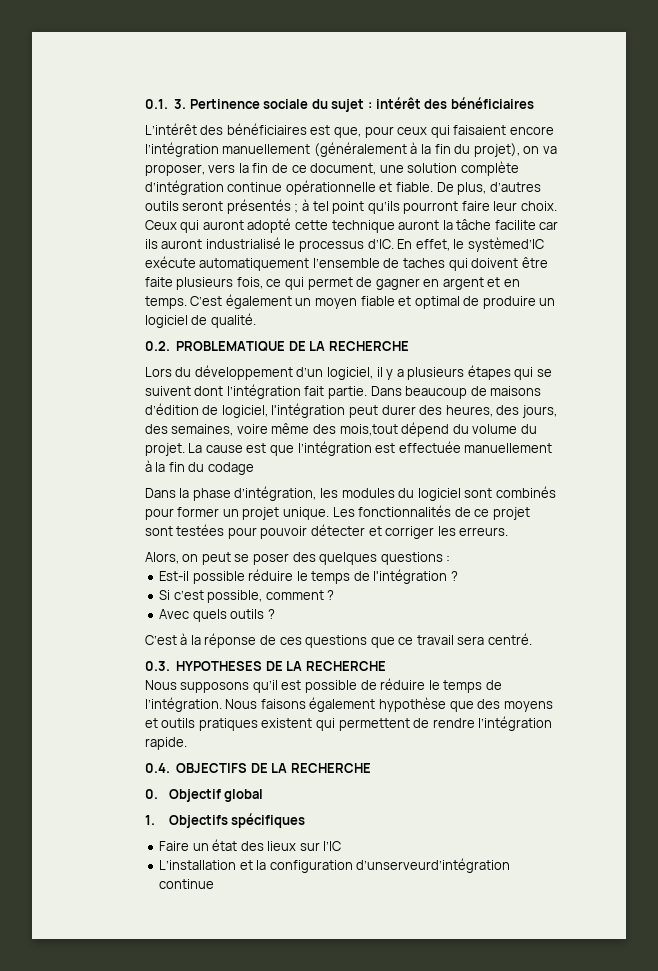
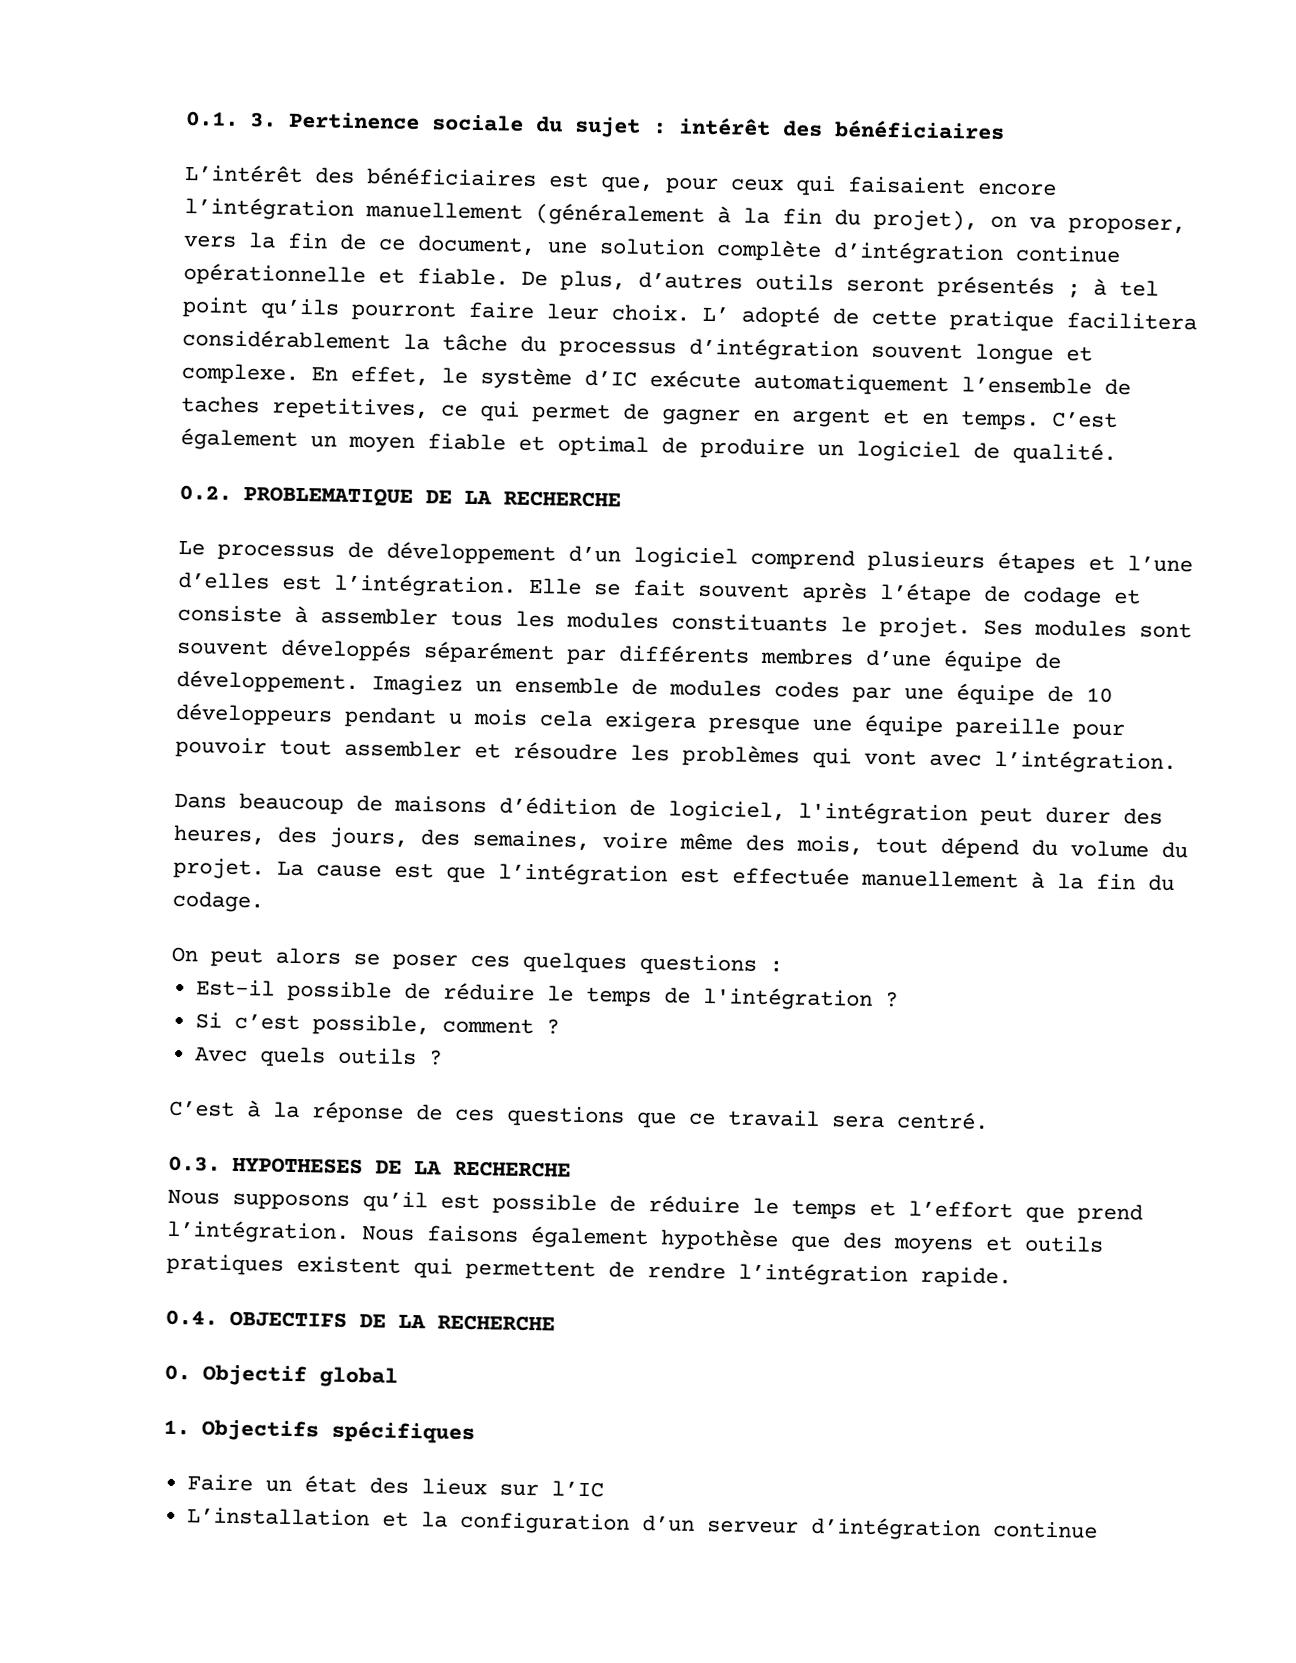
[144,218,559,233] [144,237,394,252] Ceux qui auront adopté cette technique auront la tâche facilite car ils auront industrialisé le processus d’IC. -> [702,305,1198,332] [182,328,1094,365] [181,362,300,385] L’ adopté de cette pratique facilitera considérablement la tâche du processus d’intégration souvent longue et complexe.
[467,237,544,252] systèmed’IC -> [480,367,638,390] système d’IC
[448,257,548,271] [144,277,263,290] qui doivent être faite plusieurs fois, -> [272,397,430,421] repetitives,
[144,365,552,380] [144,384,367,399] Lors du développement d’un logiciel, il y a plusieurs étapes qui se suivent dont l’intégration fait partie. -> [178,539,1194,575] [178,571,1142,608] [177,604,1193,639] [176,638,1063,673] [176,669,1114,706] [175,702,1126,741] [175,736,1178,775] Le processus de développement d’un logiciel comprend plusieurs étapes et l’une d’elles est l’intégration. Elle se fait souvent après l’étape de codage et consiste à assembler tous les modules constituants le projet. Ses modules sont souvent développés séparément par différents membres d’une équipe de développement. Imagiez un ensemble de modules codes par une équipe de 10 développeurs pendant u mois cela exigera presque une équipe pareille pour pouvoir tout assembler et résoudre les problèmes qui vont avec l’intégration. //
[339,424,398,436] mois,tout -> [796,835,929,856] mois, tout
[207,462,254,475] [144,486,556,501] [144,505,530,520] [144,524,509,539] [144,552,231,565] codage // Dans la phase d’intégration, les modules du logiciel sont combinés pour former un projet unique. Les fonctionnalités de ce projet sont testées pour pouvoir détecter et corriger les erreurs. // Alors, on peut -> [172,890,265,913] [171,946,342,968] codage. // On peut alors
[292,552,316,562] des -> [470,954,511,968] ces
(245, 577) none -> [404,982,432,1000] de
[485,680,502,690] de -> [869,1200,1144,1225] et l’effort que prend
[356,858,511,873] d’unserveurd’intégration -> [642,1515,982,1541] d’un serveur d’intégration

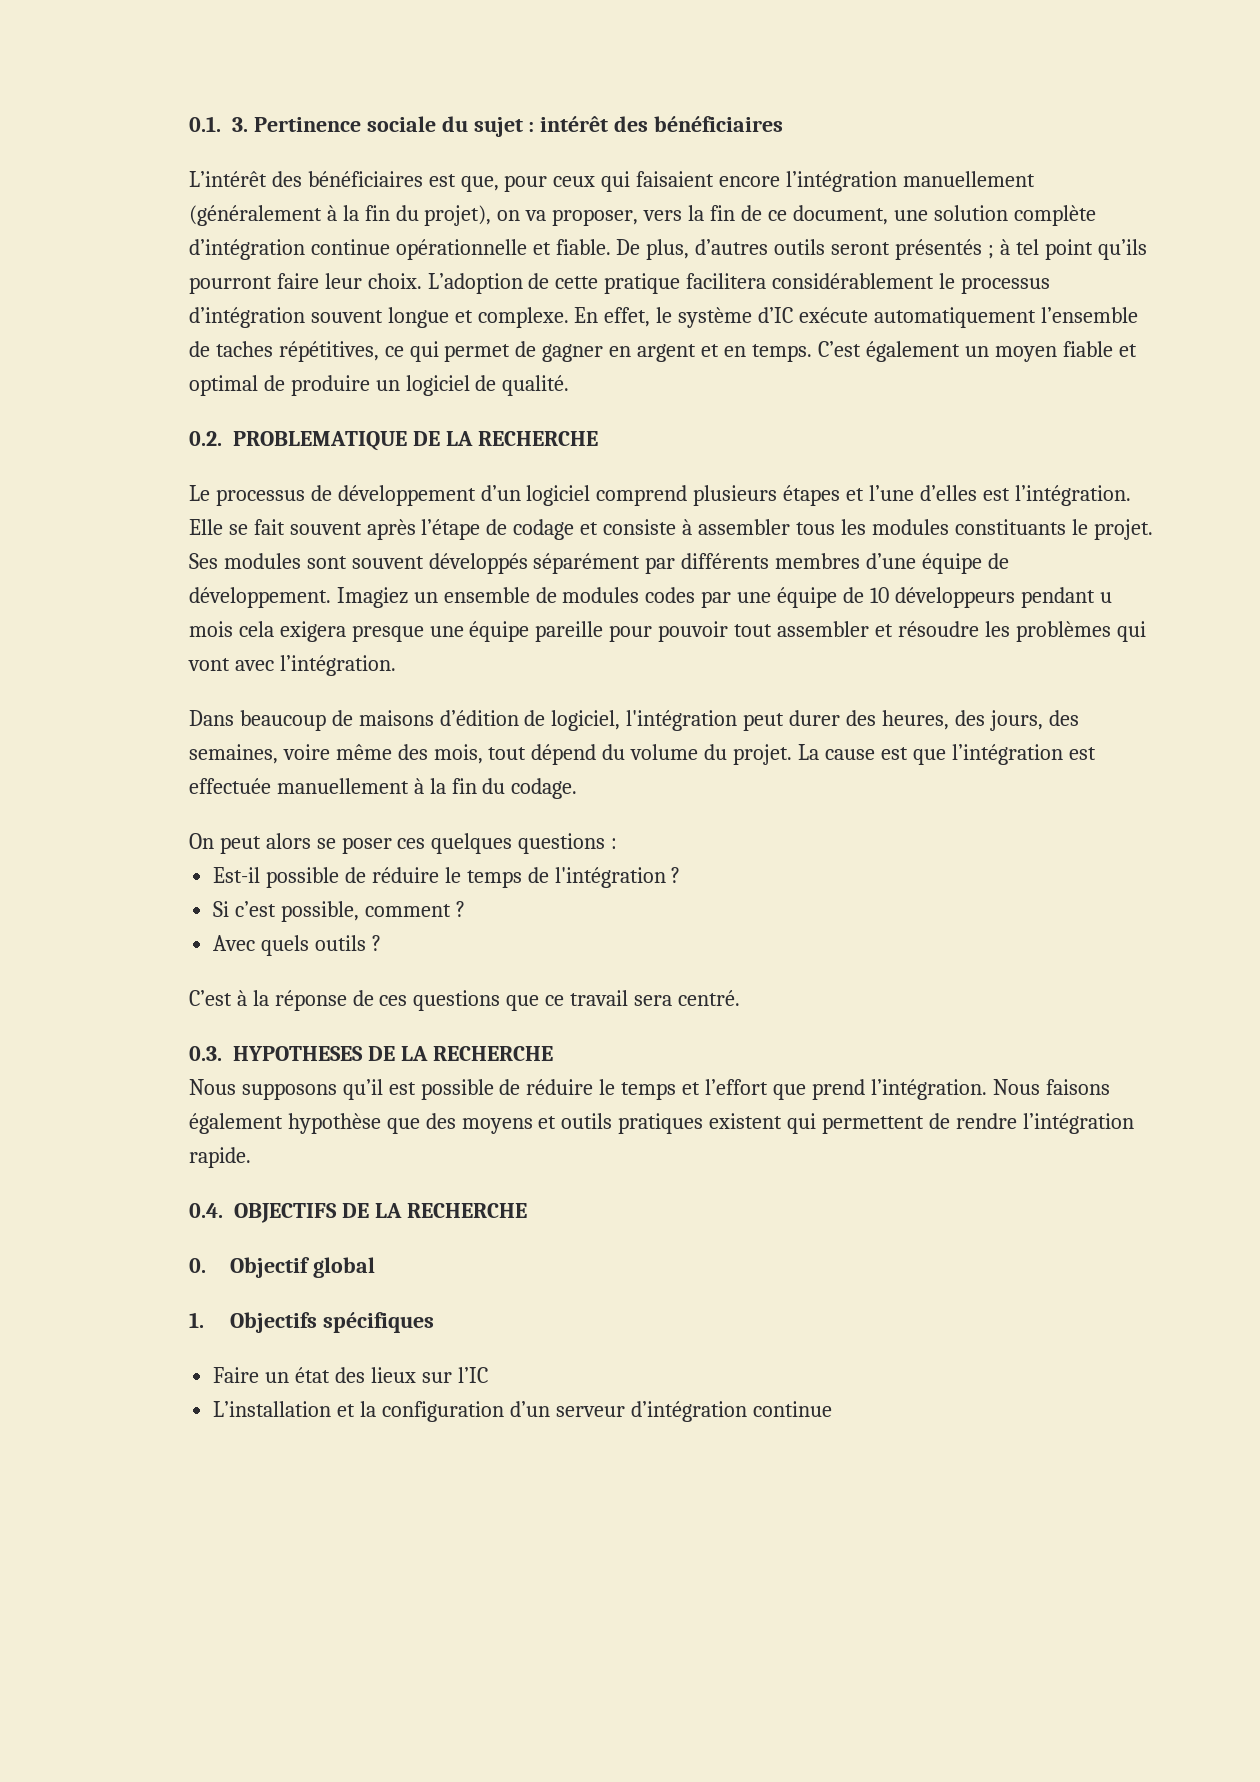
[702,305,821,328] L’ adopté -> [427,273,523,294] L’adoption
[403,333,548,353] la tâche du -> [939,273,956,289] le
[272,397,430,421] repetitives, -> [278,341,379,362] répétitives,

